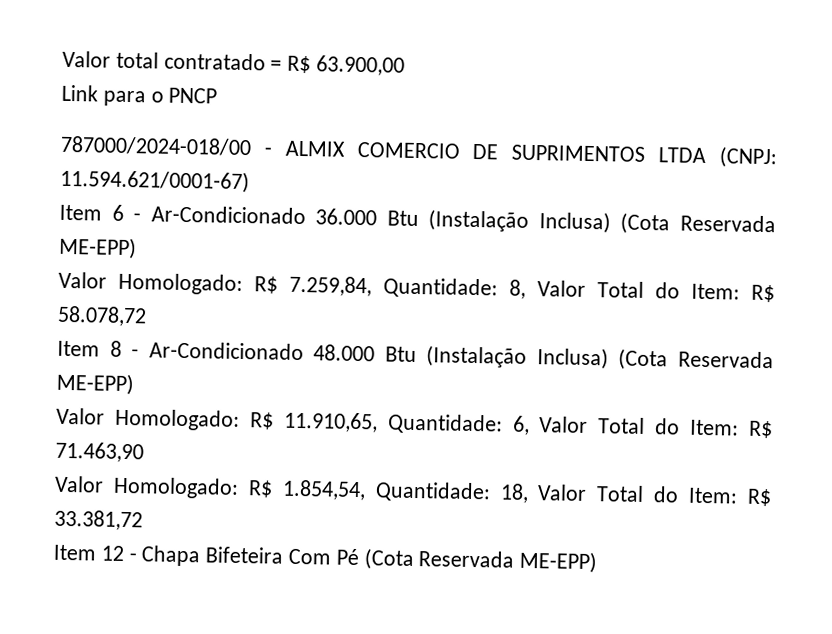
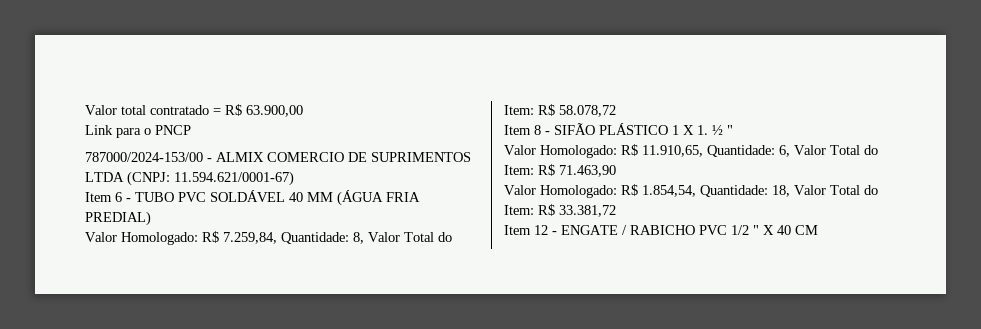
[60,135,252,157] 787000/2024-018/00 -> [85,152,203,162] 787000/2024-153/00
[150,205,776,235] [58,236,137,260] Ar-Condicionado 36.000 Btu (Instalação Inclusa) (Cota Reservada ME-EPP) -> [135,190,420,206] [85,211,151,226] TUBO PVC SOLDÁVEL 40 MM (ÁGUA FRIA PREDIAL)
[148,341,774,371] [56,372,134,396] Ar-Condicionado 48.000 Btu (Instalação Inclusa) (Cota Reservada ME-EPP) -> [554,123,733,135] SIFÃO PLÁSTICO 1 X 1. ½ "
[141,545,598,574] Chapa Bifeteira Com Pé (Cota Reservada ME-EPP) -> [561,225,818,235] ENGATE / RABICHO PVC 1/2 " X 40 CM

